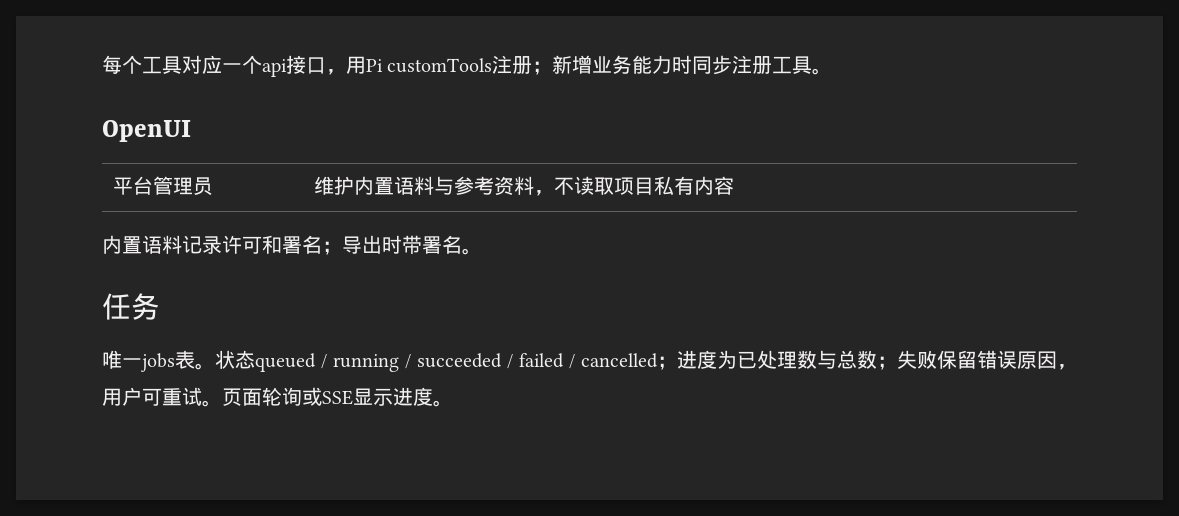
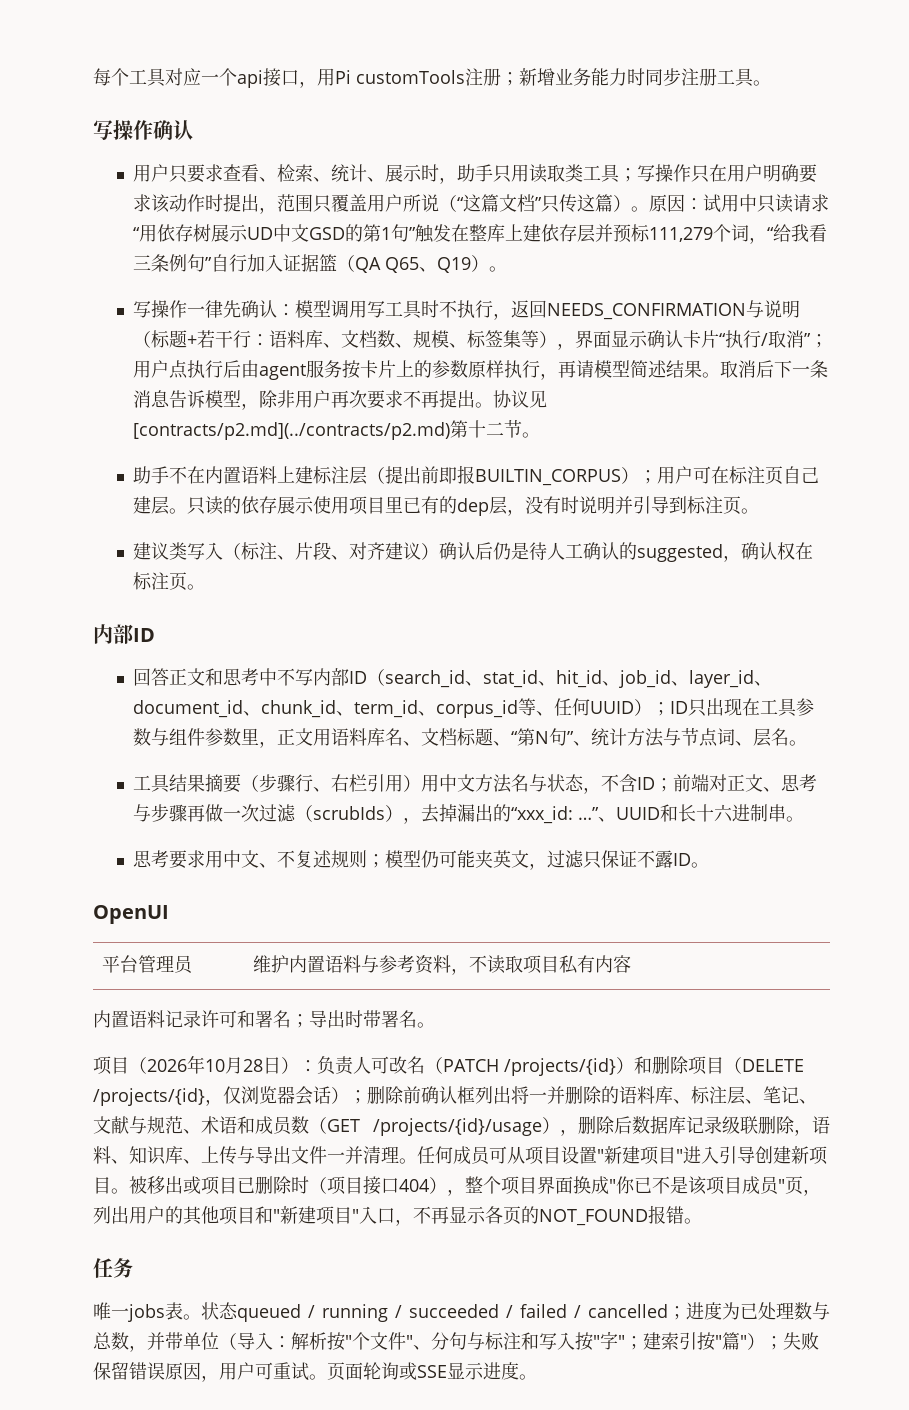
(833, 71) none -> [93,120,193,140] [132,164,817,184] [132,194,829,214] [132,224,827,244] [132,254,507,273] [132,300,800,320] [132,330,828,350] [132,360,828,380] [132,390,547,410] [132,420,540,440] [132,465,819,486] [132,496,759,516] [132,542,813,562] [132,572,205,591] [93,624,155,644] [132,668,772,688] [132,698,814,718] [132,728,807,748] [132,774,817,794] [132,804,804,824] [132,850,709,870] // 写操作确认 // 用户只要求查看、检索、统计、展示时，助手只用读取类工具；写操作只在用户明确要求该动作时提出，范围只覆盖用户所说（“这篇文档”只传这篇）。原因：试用中只读请求“用依存树展示UD中文GSD的第1句”触发在整库上建依存层并预标111,279个词，“给我看三条例句”自行加入证据篮（QA Q65、Q19）。 // 写操作一律先确认：模型调用写工具时不执行，返回NEEDS_CONFIRMATION与说明（标题+若干行：语料库、文档数、规模、标签集等），界面显示确认卡片“执行/取消”；用户点执行后由agent服务按卡片上的参数原样执行，再请模型简述结果。取消后下一条消息告诉模型，除非用户再次要求不再提出。协议见[contracts/p2.md](../contracts/p2.md)第十二节。 // 助手不在内置语料上建标注层（提出前即报BUILTIN_CORPUS）；用户可在标注页自己建层。只读的依存展示使用项目里已有的dep层，没有时说明并引导到标注页。 // 建议类写入（标注、片段、对齐建议）确认后仍是待人工确认的suggested，确认权在标注页。 // 内部ID // 回答正文和思考中不写内部ID（search_id、stat_id、hit_id、job_id、layer_id、document_id、chunk_id、term_id、corpus_id等、任何UUID）；ID只出现在工具参数与组件参数里，正文用语料库名、文档标题、“第N句”、统计方法与节点词、层名。 // 工具结果摘要（步骤行、右栏引用）用中文方法名与状态，不含ID；前端对正文、思考与步骤再做一次过滤（scrubIds），去掉漏出的“xxx_id: …”、UUID和长十六进制串。 // 思考要求用中文、不复述规则；模型仍可能夹英文，过滤只保证不露ID。
(482, 251) none -> [93,1055,804,1076] [93,1086,817,1106] [93,1116,830,1136] [93,1146,828,1165] [93,1176,821,1196] [93,1205,702,1226] // 项目（2026年10月28日）：负责人可改名（PATCH /projects/{id}）和删除项目（DELETE /projects/{id}，仅浏览器会话）；删除前确认框列出将一并删除的语料库、标注层、笔记、文献与规范、术语和成员数（GET /projects/{id}/usage），删除后数据库记录级联删除，语料、知识库、上传与导出文件一并清理。任何成员可从项目设置"新建项目"进入引导创建新项目。被移出或项目已删除时（项目接口404），整个项目界面换成"你已不是该项目成员"页，列出用户的其他项目和"新建项目"入口，不再显示各页的NOT_FOUND报错。
(877, 359) none -> [129,1331,765,1352] ，并带单位（导入：解析按"个文件"、分句与标注和写入按"字"；建索引按"篇"）

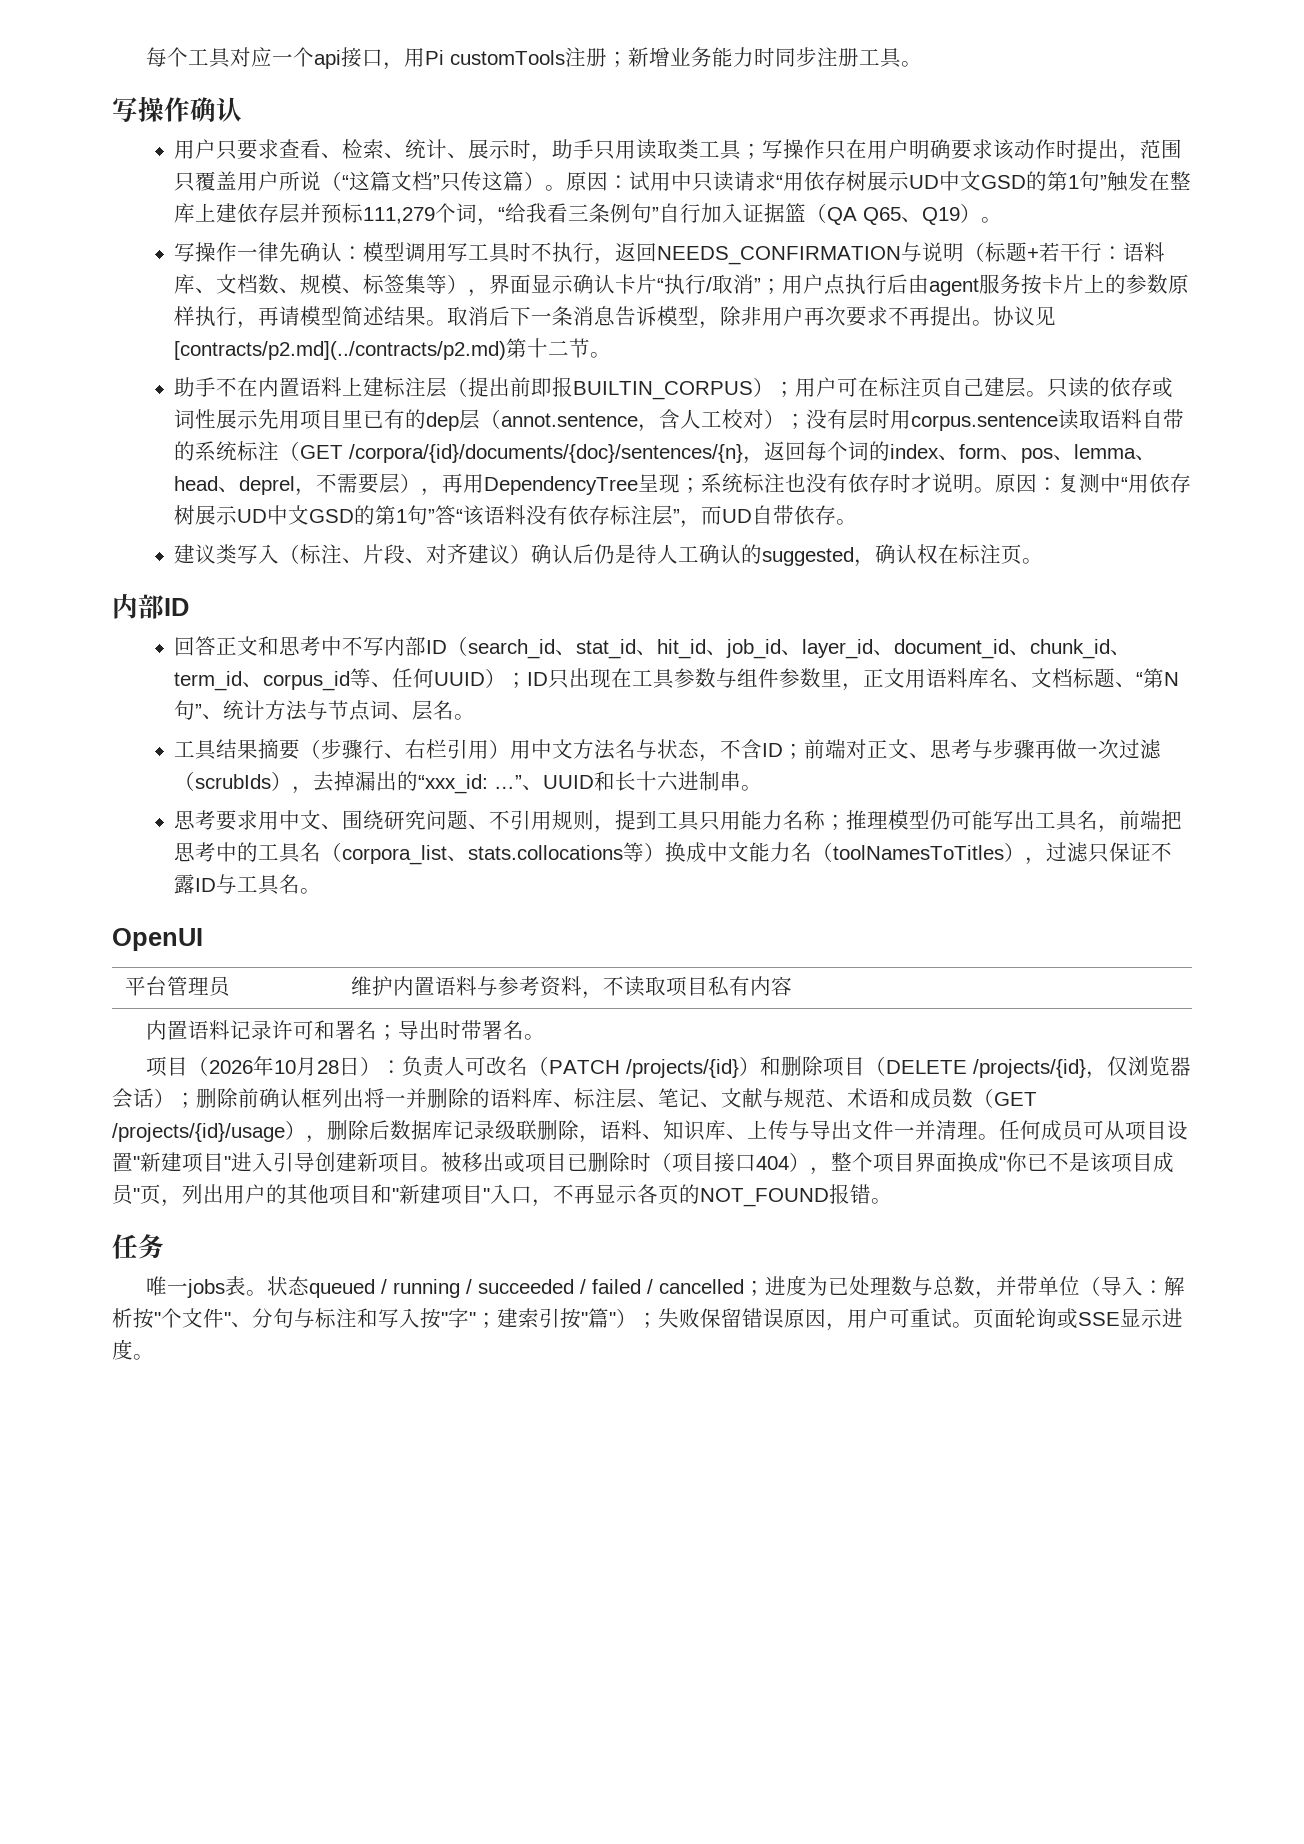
[276,496,331,514] 展示使 -> [1152,377,1174,398] [174,409,280,429] 或词性展示先
[506,496,741,516] ，没有时说明并引导到标注页 -> [480,409,1185,432] [174,441,1157,464] [174,473,1192,496] [174,505,837,528] （annot.sentence，含人工校对）；没有层时用corpus.sentence读取语料自带的系统标注（GET /corpora/{id}/documents/{doc}/sentences/{n}，返回每个词的index、form、pos、lemma、head、deprel，不需要层），再用DependencyTree呈现；系统标注也没有依存时才说明。原因：复测中“用依存树展示UD中文GSD的第1句”答“该语料没有依存标注层”，而UD自带依存
[276,850,529,868] 不复述规则；模型仍可能夹英文 -> [342,810,1183,833] [174,842,1026,865] 围绕研究问题、不引用规则，提到工具只用能力名称；推理模型仍可能写出工具名，前端把思考中的工具名（corpora_list、stats.collocations等）换成中文能力名（toolNamesToTitles）
(691, 859) none -> [216,874,301,895] 与工具名

